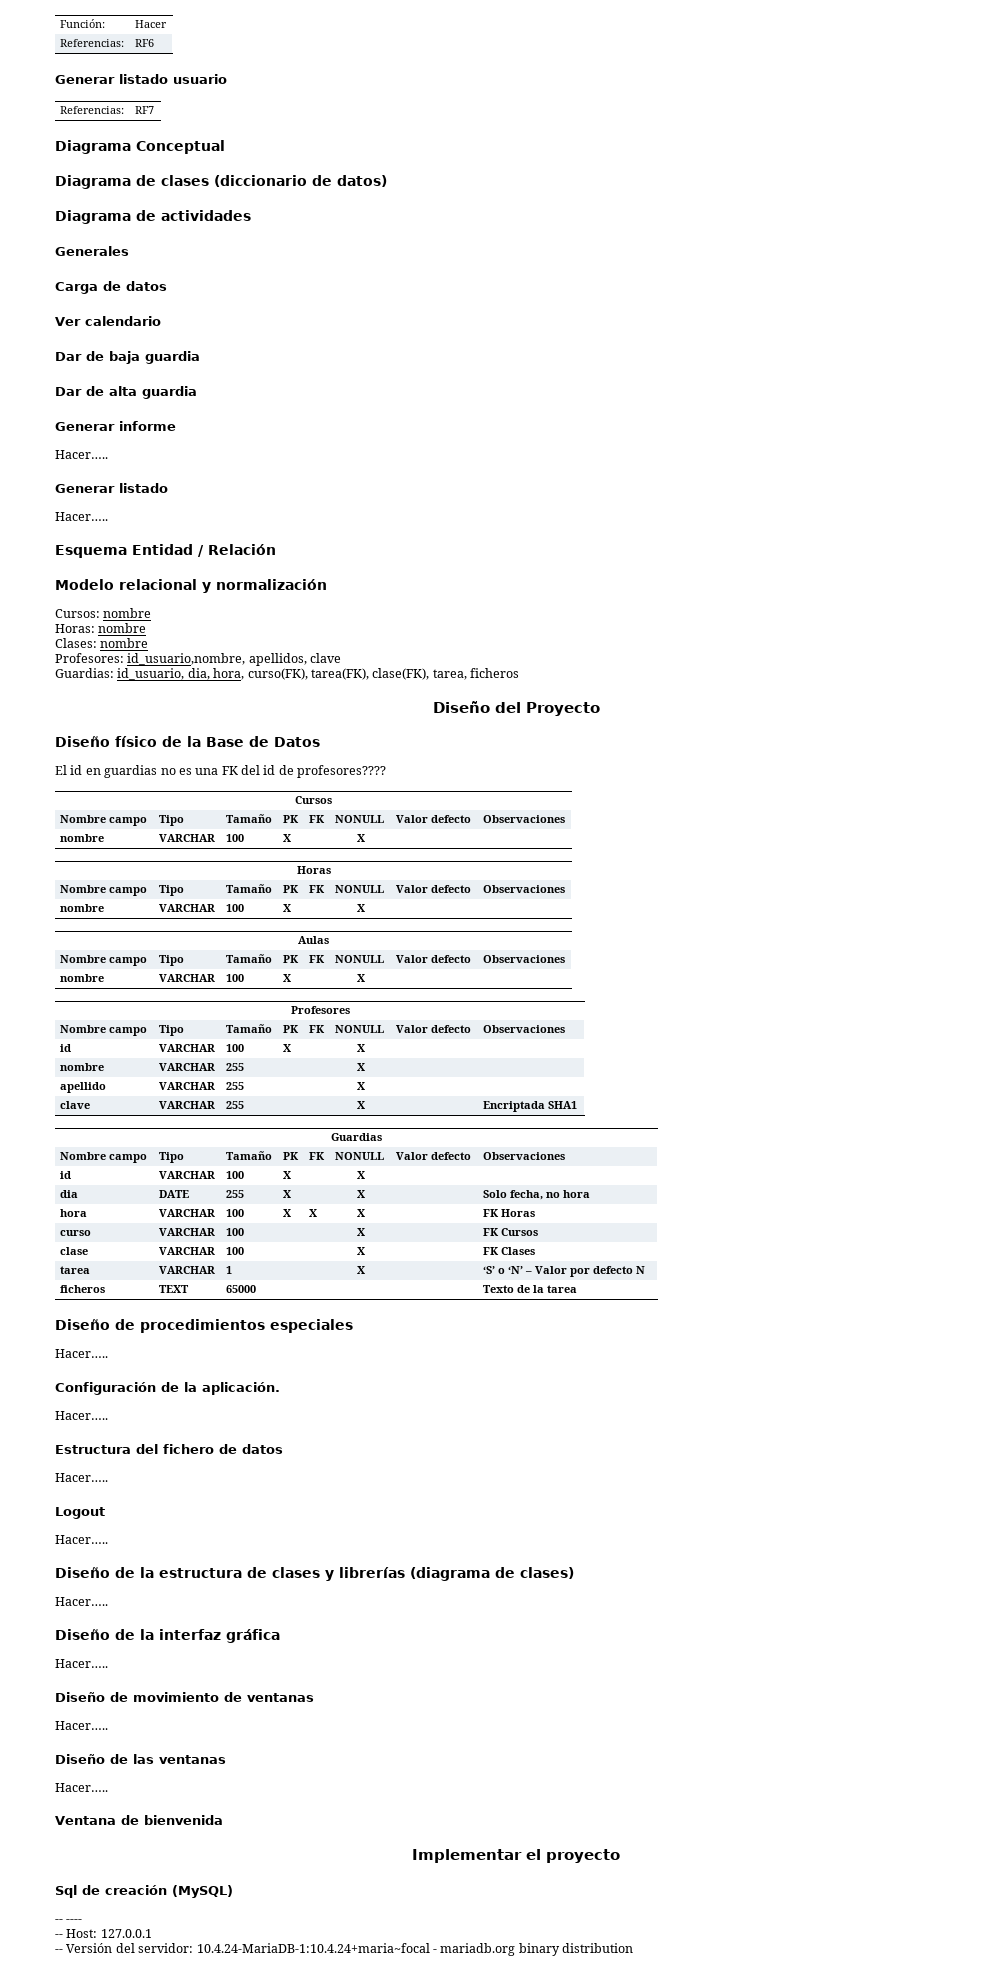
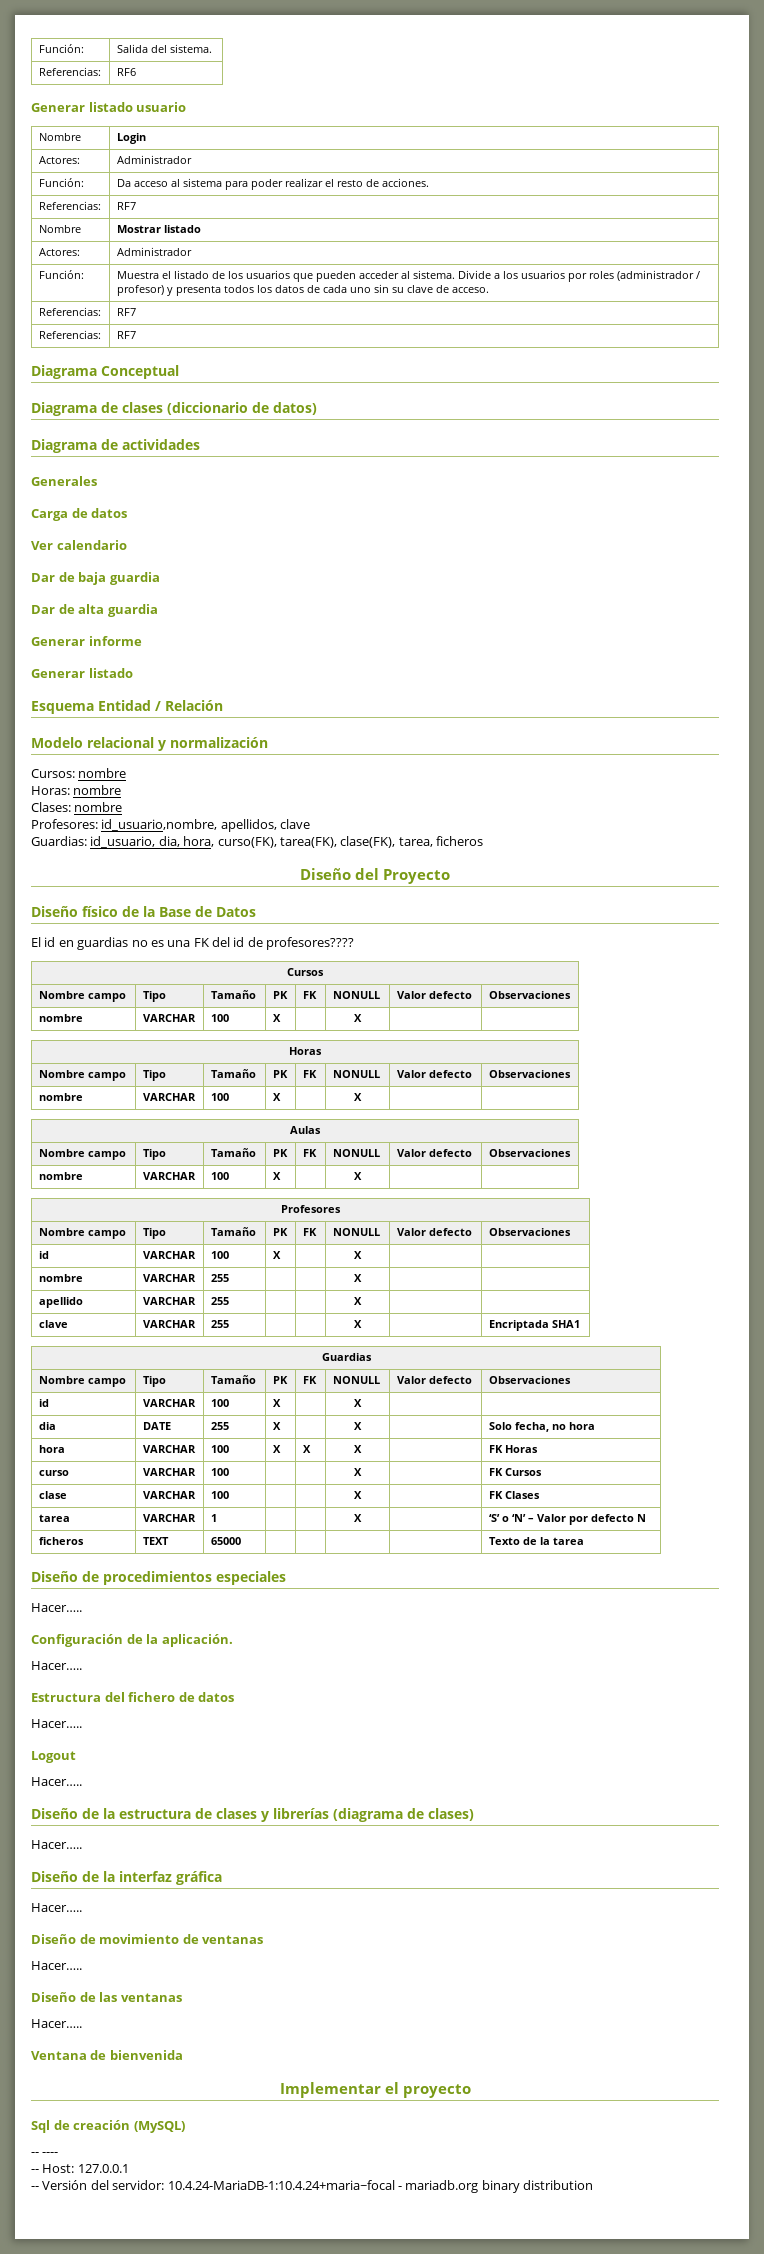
[60,19,106,28] [135,20,168,28] Función: | Hacer -> [38,44,84,53] [116,44,212,53] Función: | Salida del sistema.
(227, 79) none -> [38,133,81,141] [116,133,146,144] [38,156,80,164] [116,155,192,164] [38,178,84,187] [116,178,429,190] [38,201,101,210] [116,202,136,210] [38,225,81,233] [116,225,201,233] [38,248,80,256] [116,247,192,256] [38,270,84,279] [116,270,700,282] [116,284,489,296] [38,307,101,316] [116,308,136,316] // Nombre | Login // Actores: | Administrador // Función: | Da acceso al sistema para poder realizar el resto de acciones. // Referencias: | RF7 // Nombre | Mostrar listado // Actores: | Administrador // Función: | Muestra el listado de los usuarios que pueden acceder al sistema. Divide a los usuarios por roles (administrador / profesor) y presenta todos los datos de cada uno sin su clave de acceso. // Referencias: | RF7
[55,450,108,459] [55,483,168,493] [55,512,108,521] // Hacer….. // Generar listado // Hacer….. -> [31,668,133,678] // Generar listado

